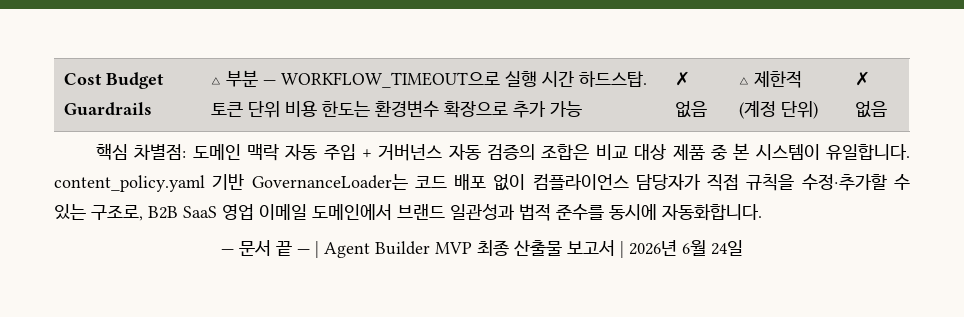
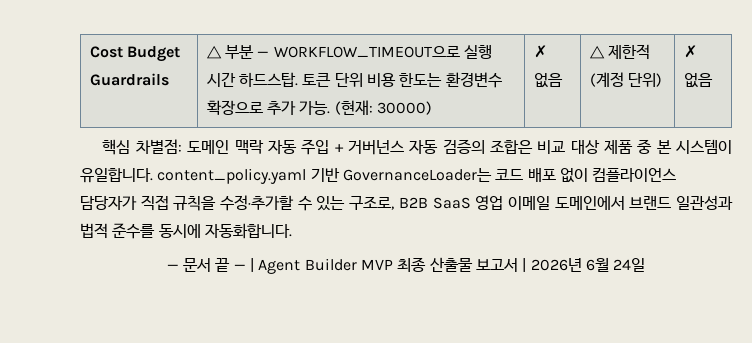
[549,101,582,117] 가능 -> [299,100,433,115] 가능. (현재: 30000)

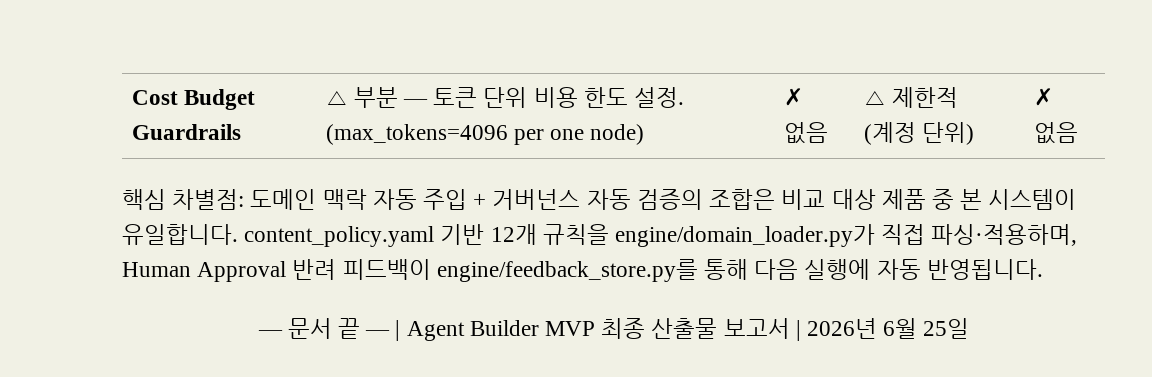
[273,44,493,59] [206,72,502,88] [206,100,433,115] WORKFLOW_TIMEOUT으로 실행 시간 하드스탑. 토큰 단위 비용 한도는 환경변수 확장으로 추가 가능. (현재: 30000) -> [433,87,685,108] [325,124,645,145] 토큰 단위 비용 한도 설정. (max_tokens=4096 per one node)
[342,167,677,183] [80,195,733,211] [80,223,292,239] GovernanceLoader는 코드 배포 없이 컴플라이언스 담당자가 직접 규칙을 수정·추가할 수 있는 구조로, B2B SaaS 영업 이메일 도메인에서 브랜드 일관성과 법적 준수를 동시에 자동화합니다. -> [490,224,1078,247] [122,259,1043,282] 12개 규칙을 engine/domain_loader.py가 직접 파싱·적용하며, Human Approval 반려 피드백이 engine/feedback_store.py를 통해 다음 실행에 자동 반영됩니다.
[613,258,646,272] 24일 -> [923,318,970,339] 25일

